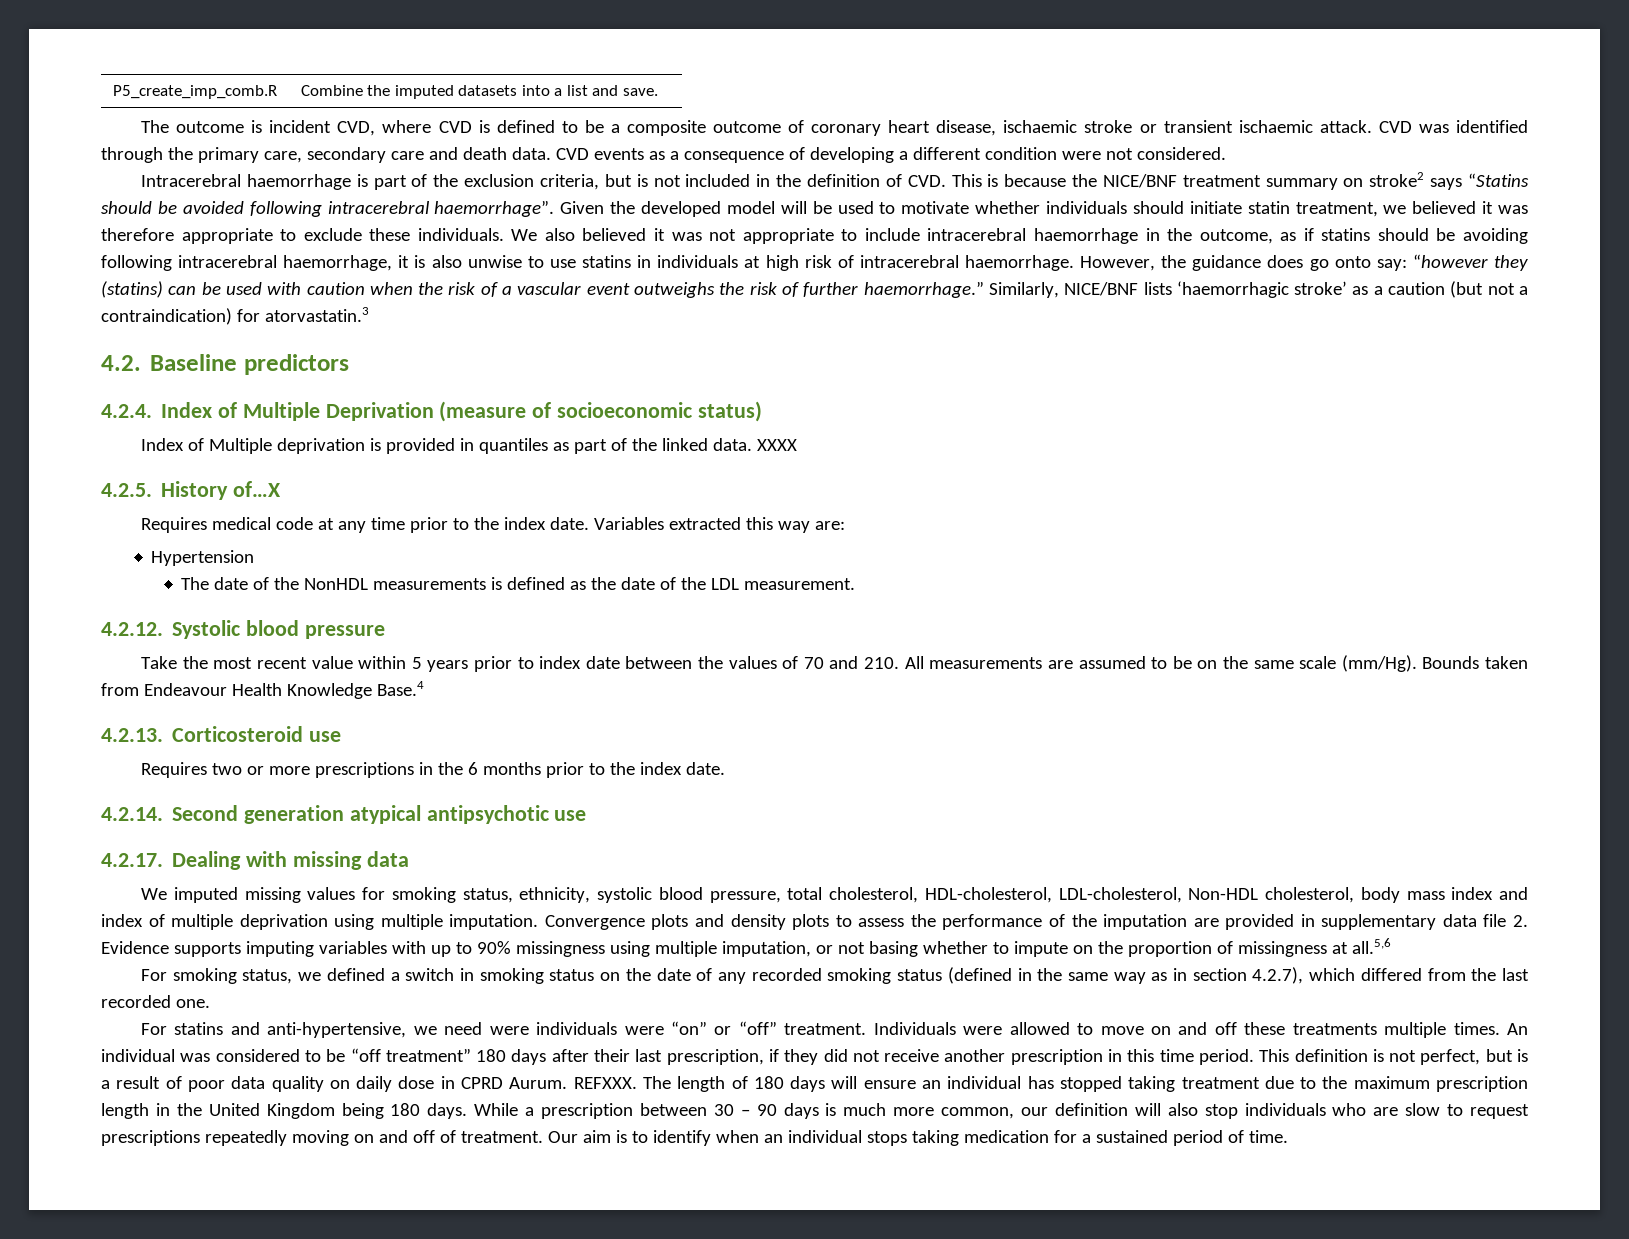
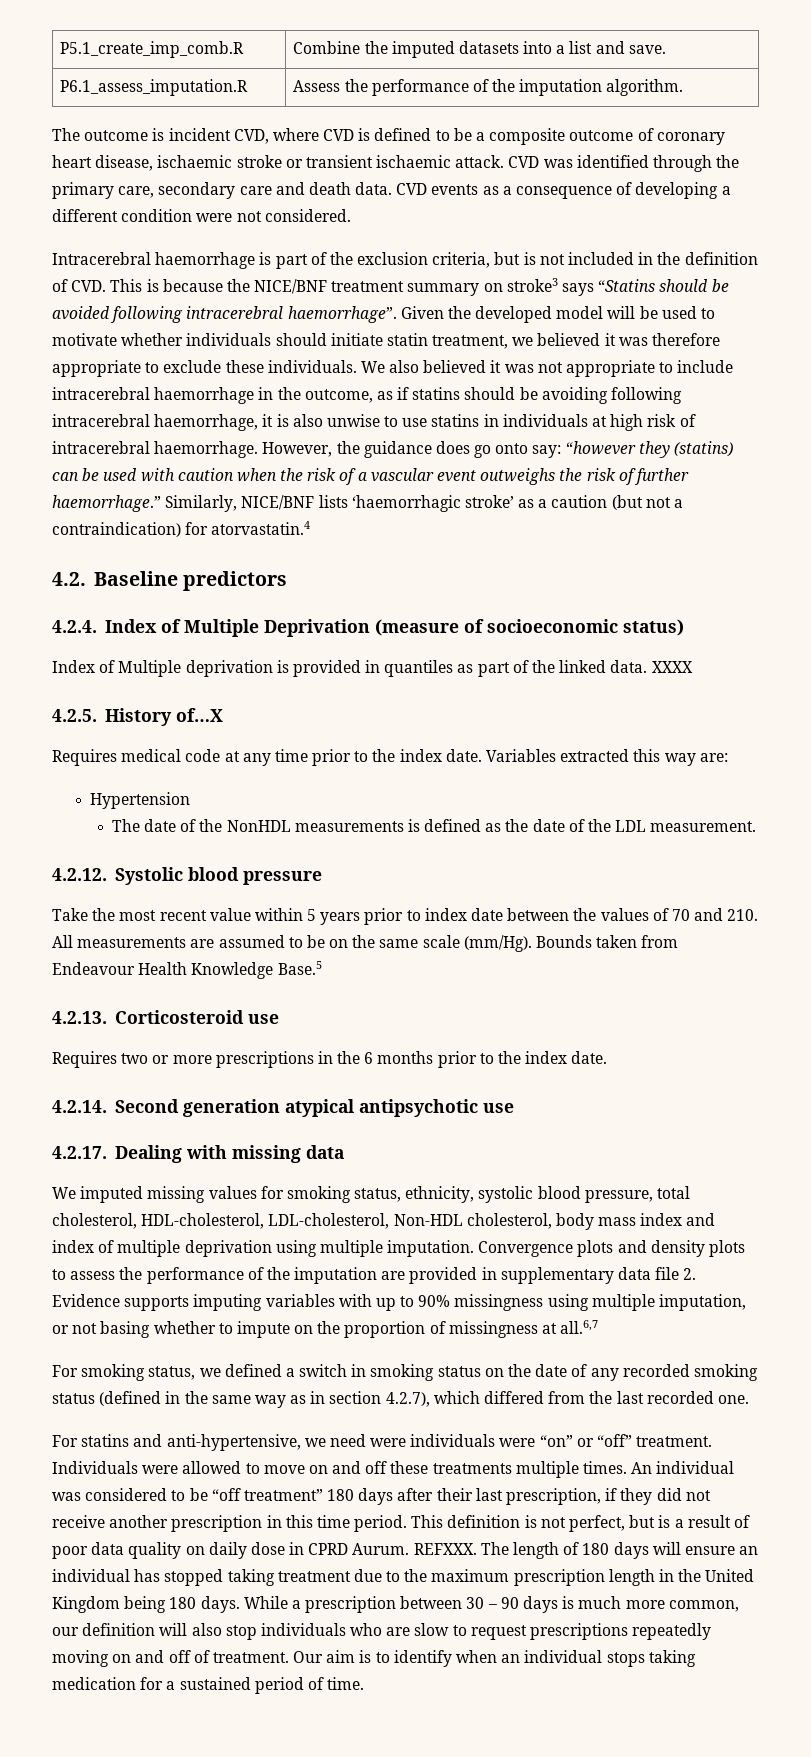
[112,85,277,99] P5_create_imp_comb.R -> [60,41,245,58] P5.1_create_imp_comb.R
(658, 92) none -> [60,79,249,96] [293,79,684,96] // P6.1_assess_imputation.R | Assess the performance of the imputation algorithm.
[1369,172,1425,187] stroke2 -> [506,278,558,292] stroke3
[264,307,369,322] atorvastatin.3 -> [211,521,311,535] atorvastatin.4
[376,681,424,696] Base.4 -> [277,961,322,975] Base.5
[1351,938,1391,954] all.5,6 -> [560,1320,599,1334] all.6,7

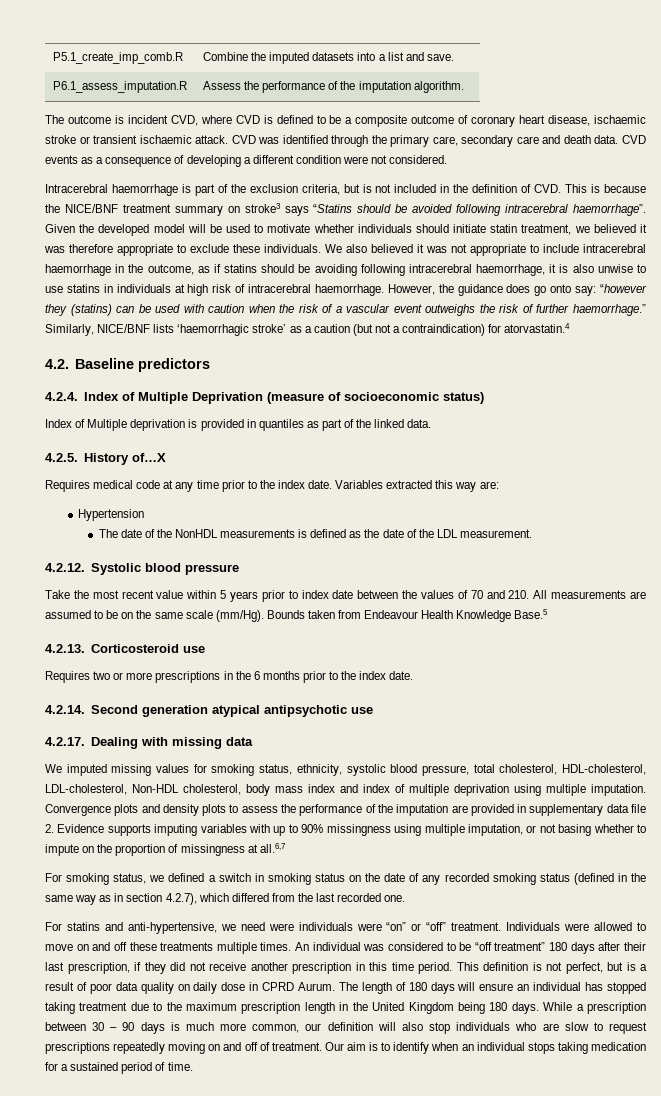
[651,661,693,673] XXXX -> (432, 423) none
[413,1543,477,1555] REFXXX. -> (336, 986) none

